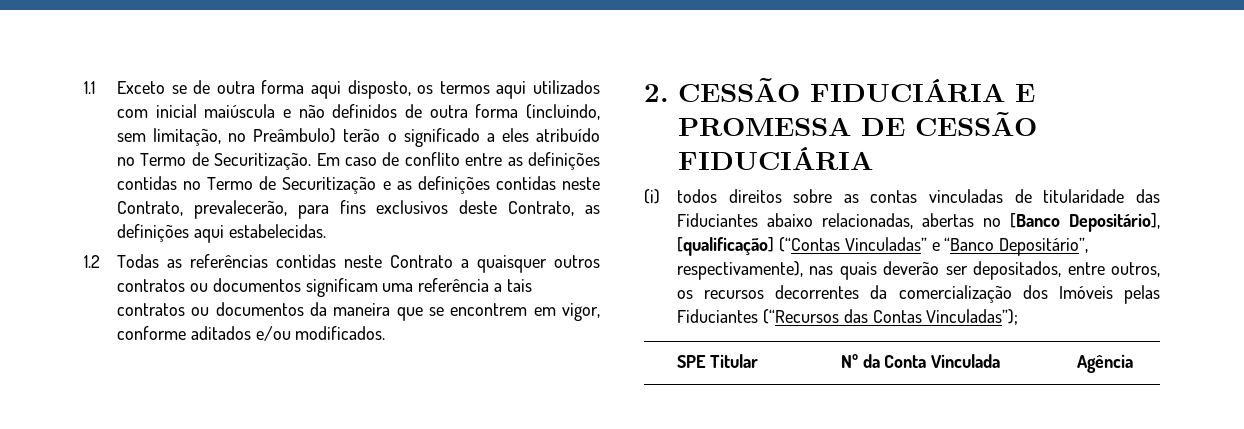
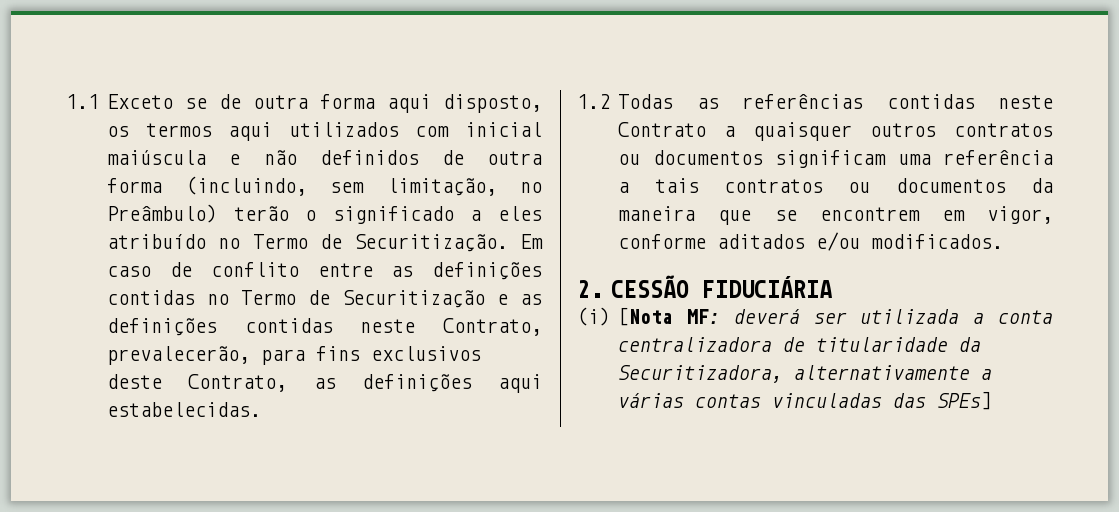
[1015,84,1035,102] [678,112,1037,136] [678,147,873,170] [644,189,1160,204] [676,213,1160,232] [676,237,1089,256] [676,261,1160,280] [676,285,1160,304] [676,309,1019,325] [676,354,759,368] [840,354,1001,368] [1077,354,1133,373] E PROMESSA DE CESSÃO FIDUCIÁRIA // (i) todos direitos sobre as contas vinculadas de titularidade das Fiduciantes abaixo relacionadas, abertas no [Banco Depositário], [qualificação] (“Contas Vinculadas” e “Banco Depositário”, respectivamente), nas quais deverão ser depositados, entre outros, os recursos decorrentes da comercialização dos Imóveis pelas Fiduciantes (“Recursos das Contas Vinculadas”); // SPE Titular | Nº da Conta Vinculada | Agência -> [577,307,1053,326] [618,337,982,352] [618,365,993,383] [618,391,993,410] // (i) [Nota MF: deverá ser utilizada a conta centralizadora de titularidade da Securitizadora, alternativamente a várias contas vinculadas das SPEs]

